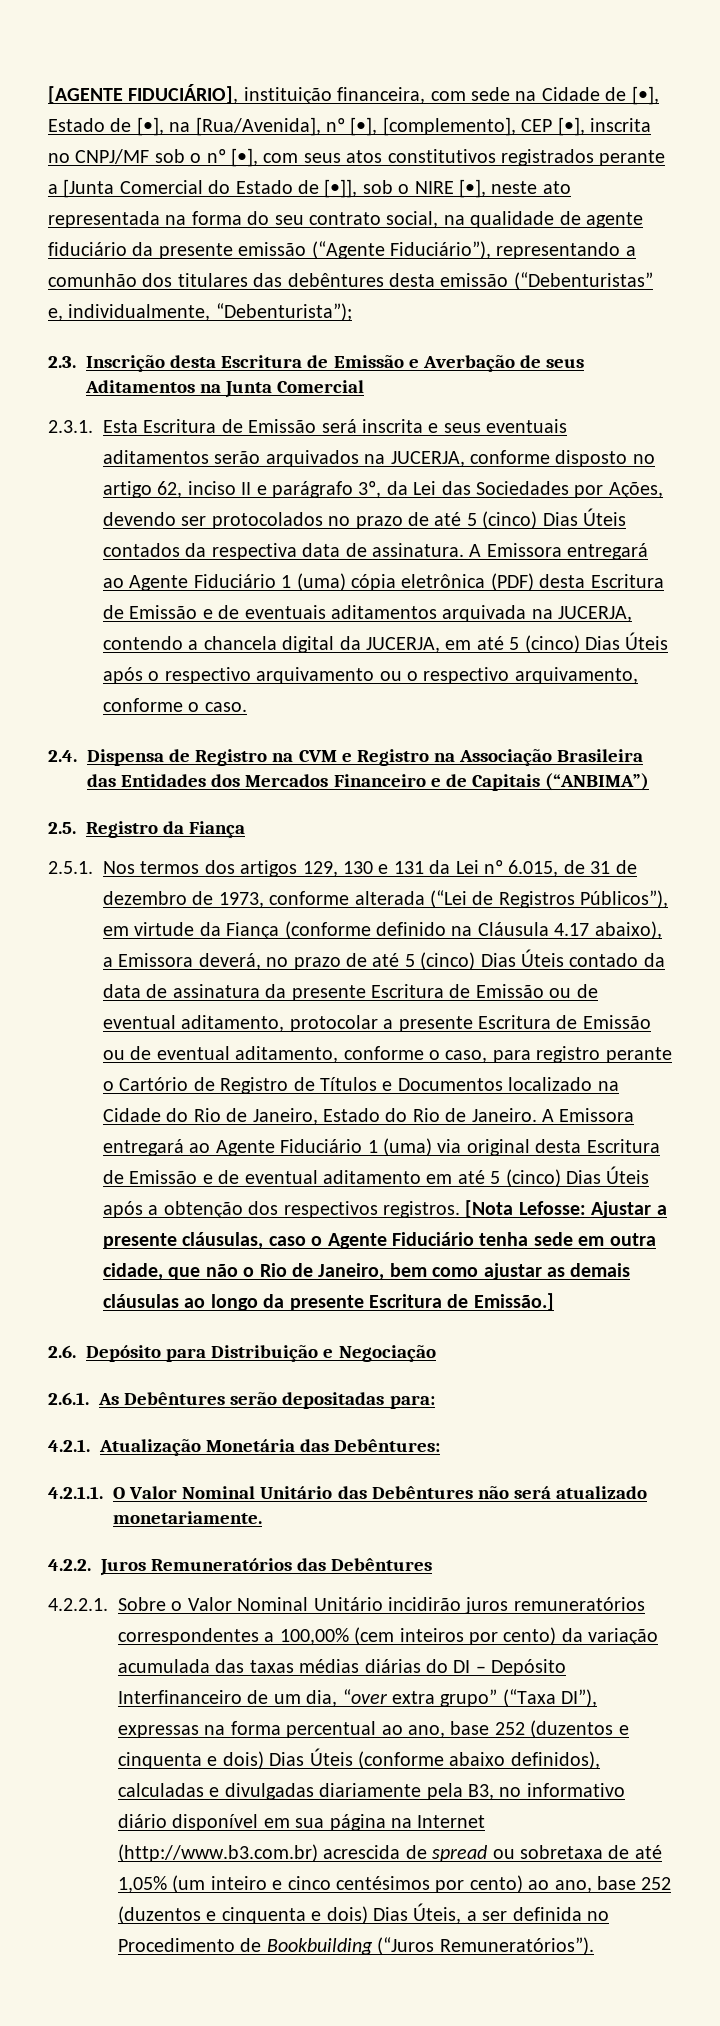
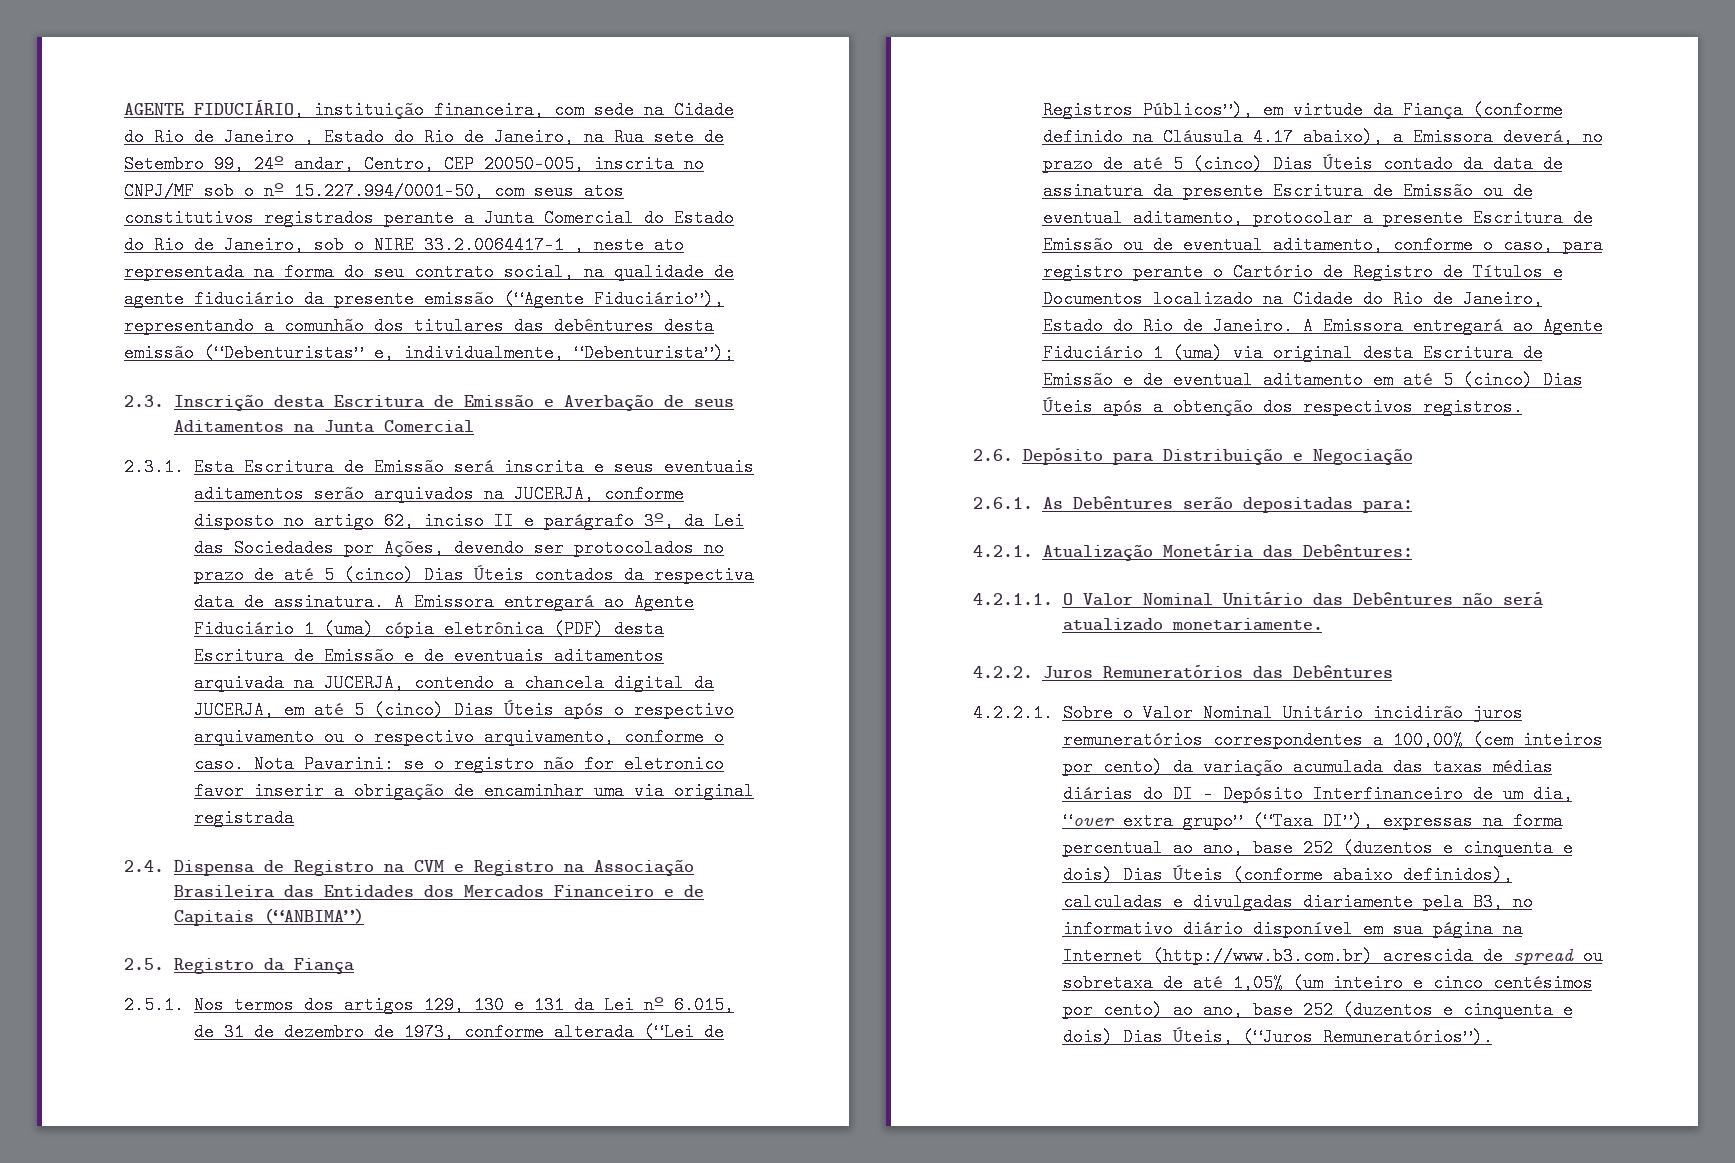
[48,84,239,104] [AGENTE FIDUCIÁRIO], -> [124,100,304,119] AGENTE FIDUCIÁRIO,
[605,86,659,105] [48,117,585,136] de [•], Estado de [•], na [Rua/Avenida], nº [•], [complemento], CEP [•], -> [124,128,724,146] [124,155,584,173] do Rio de Janeiro , Estado do Rio de Janeiro, na Rua sete de Setembro 99, 24º andar, Centro, CEP 20050-005,
[231,148,258,167] [•], -> [294,182,484,200] 15.227.994/0001-50,
[63,179,115,198] [Junta -> [484,209,534,227] Junta
[298,179,358,198] de [•]], -> [124,236,304,254] do Rio de Janeiro,
[458,179,486,198] [•], -> [424,236,584,254] 33.2.0064417-1 ,
(247, 707) none -> [253,755,724,773] [193,782,754,800] [193,809,294,827] Nota Pavarini: se o registro não for eletronico favor inserir a obrigação de encaminhar uma via original registrada
[465,1200,667,1218] [103,1232,656,1249] [103,1263,631,1280] [103,1293,554,1311] [Nota Lefosse: Ajustar a presente cláusulas, caso o Agente Fiduciário tenha sede em outra cidade, que não o Rio de Janeiro, bem como ajustar as demais cláusulas ao longo da presente Escritura de Emissão.] -> (1523, 407) none
[466,1907,609,1921] [118,1938,373,1955] a ser definida no Procedimento de Bookbuilding -> (1233, 1036) none

